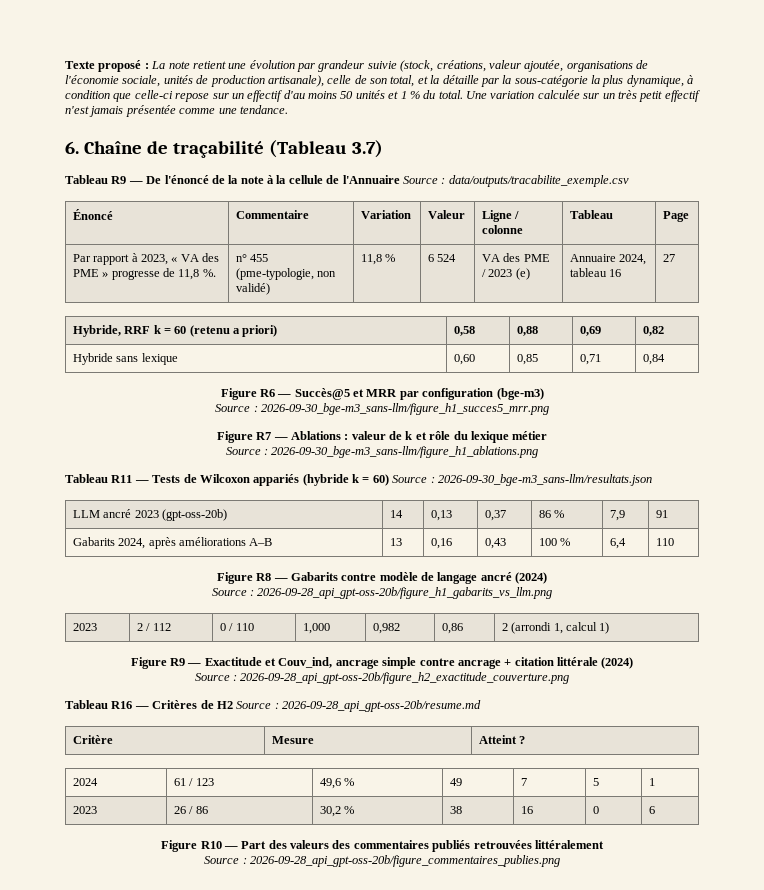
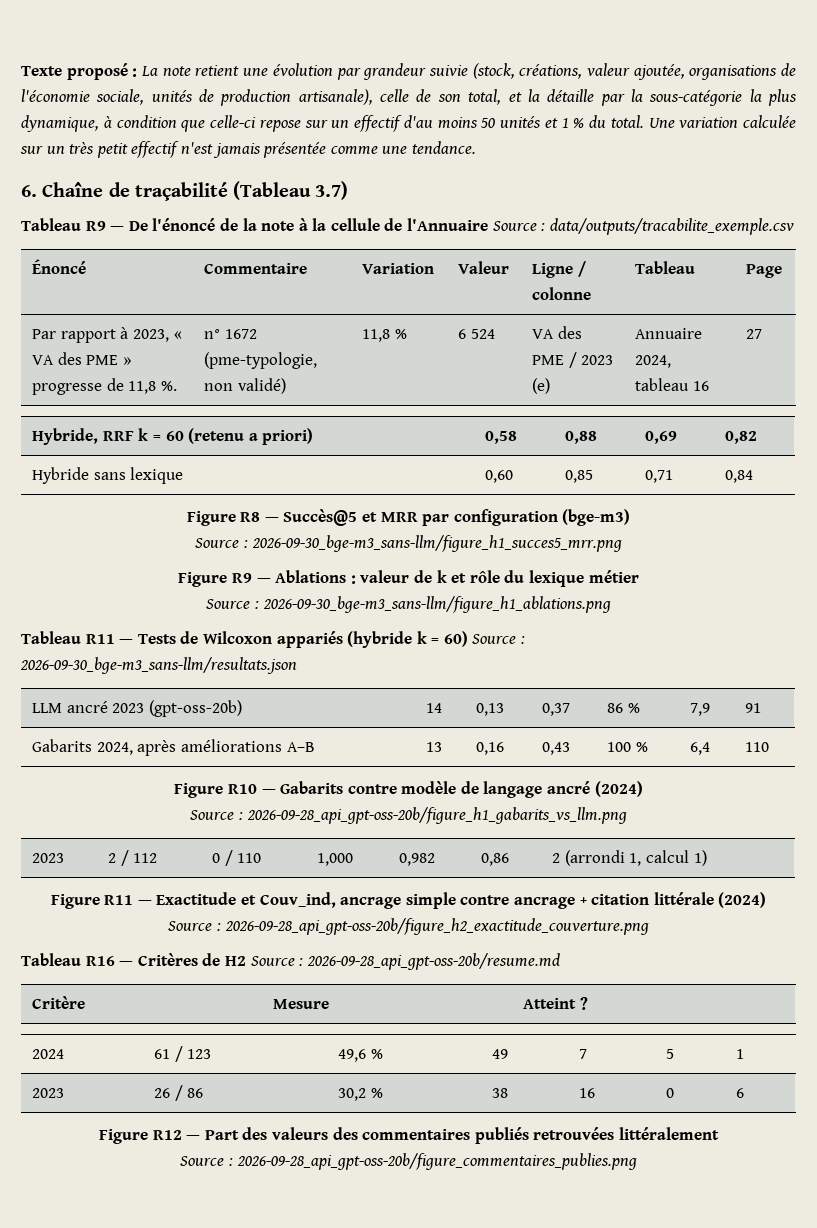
[250,254,269,262] 455 -> [224,329,257,339] 1672
[259,389,275,397] R6 -> [240,512,261,522] R8
[256,432,272,440] R7 -> [232,573,253,583] R9
[256,573,272,581] R8 -> [227,784,257,794] R10
[169,658,185,666] R9 -> [104,895,134,905] R11
[200,841,222,849] R10 -> [152,1130,182,1140] R12

